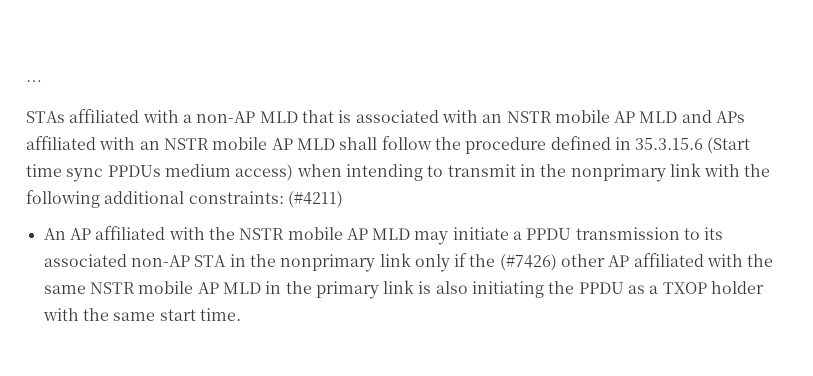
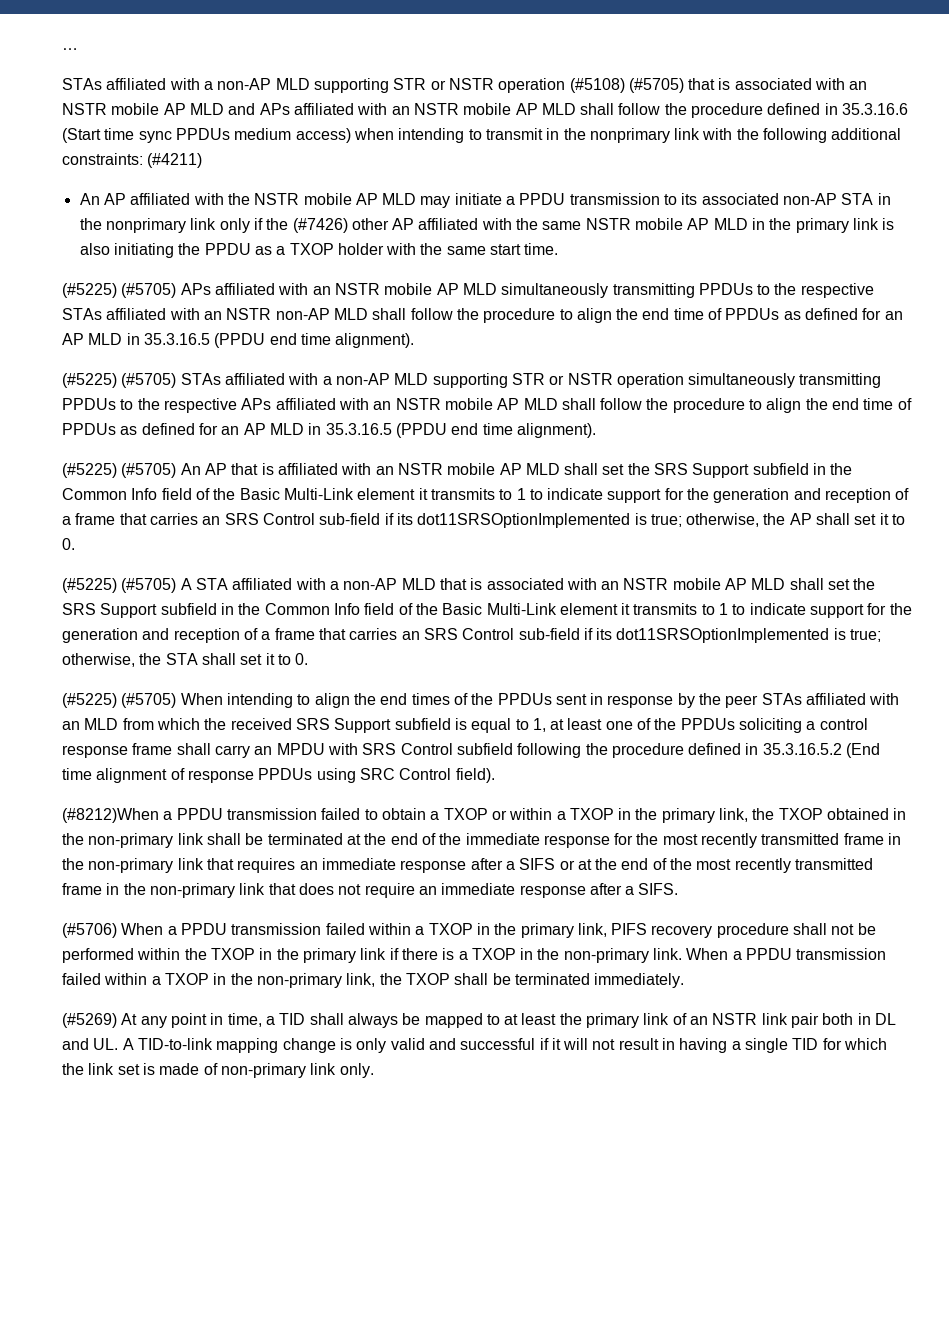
(298, 117) none -> [313,78,684,93] supporting STR or NSTR operation (#5108) (#5705)
[635,138,704,150] 35.3.15.6 -> [842,103,909,115] 35.3.16.6
(241, 314) none -> [62,283,874,298] [62,308,903,323] [62,333,415,348] [62,373,882,388] [62,398,912,413] [62,423,596,438] [62,463,853,478] [62,488,910,503] [62,513,906,528] [62,538,75,550] [62,578,876,593] [62,603,912,618] [62,628,882,643] [62,653,309,667] [62,693,900,708] [62,718,868,733] [62,743,881,758] [62,768,495,783] [62,808,907,823] [62,833,902,848] [62,858,874,873] [62,883,679,898] [62,923,876,938] [62,948,887,963] [62,973,685,988] [62,1013,897,1028] [62,1038,888,1053] [62,1063,374,1078] // (#5225) (#5705) APs affiliated with an NSTR mobile AP MLD simultaneously transmitting PPDUs to the respective STAs affiliated with an NSTR non-AP MLD shall follow the procedure to align the end time of PPDUs as defined for an AP MLD in 35.3.16.5 (PPDU end time alignment). // (#5225) (#5705) STAs affiliated with a non-AP MLD supporting STR or NSTR operation simultaneously transmitting PPDUs to the respective APs affiliated with an NSTR mobile AP MLD shall follow the procedure to align the end time of PPDUs as defined for an AP MLD in 35.3.16.5 (PPDU end time alignment). // (#5225) (#5705) An AP that is affiliated with an NSTR mobile AP MLD shall set the SRS Support subfield in the Common Info field of the Basic Multi-Link element it transmits to 1 to indicate support for the generation and reception of a frame that carries an SRS Control sub-field if its dot11SRSOptionImplemented is true; otherwise, the AP shall set it to 0. // (#5225) (#5705) A STA affiliated with a non-AP MLD that is associated with an NSTR mobile AP MLD shall set the SRS Support subfield in the Common Info field of the Basic Multi-Link element it transmits to 1 to indicate support for the generation and reception of a frame that carries an SRS Control sub-field if its dot11SRSOptionImplemented is true; otherwise, the STA shall set it to 0. // (#5225) (#5705) When intending to align the end times of the PPDUs sent in response by the peer STAs affiliated with an MLD from which the received SRS Support subfield is equal to 1, at least one of the PPDUs soliciting a control response frame shall carry an MPDU with SRS Control subfield following the procedure defined in 35.3.16.5.2 (End time alignment of response PPDUs using SRC Control field). // (#8212)When a PPDU transmission failed to obtain a TXOP or within a TXOP in the primary link, the TXOP obtained in the non-primary link shall be terminated at the end of the immediate response for the most recently transmitted frame in the non-primary link that requires an immediate response after a SIFS or at the end of the most recently transmitted frame in the non-primary link that does not require an immediate response after a SIFS. // (#5706) When a PPDU transmission failed within a TXOP in the primary link, PIFS recovery procedure shall not be performed within the TXOP in the primary link if there is a TXOP in the non-primary link. When a PPDU transmission failed within a TXOP in the non-primary link, the TXOP shall be terminated immediately. // (#5269) At any point in time, a TID shall always be mapped to at least the primary link of an NSTR link pair both in DL and UL. A TID-to-link mapping change is only valid and successful if it will not result in having a single TID for which the link set is made of non-primary link only.

